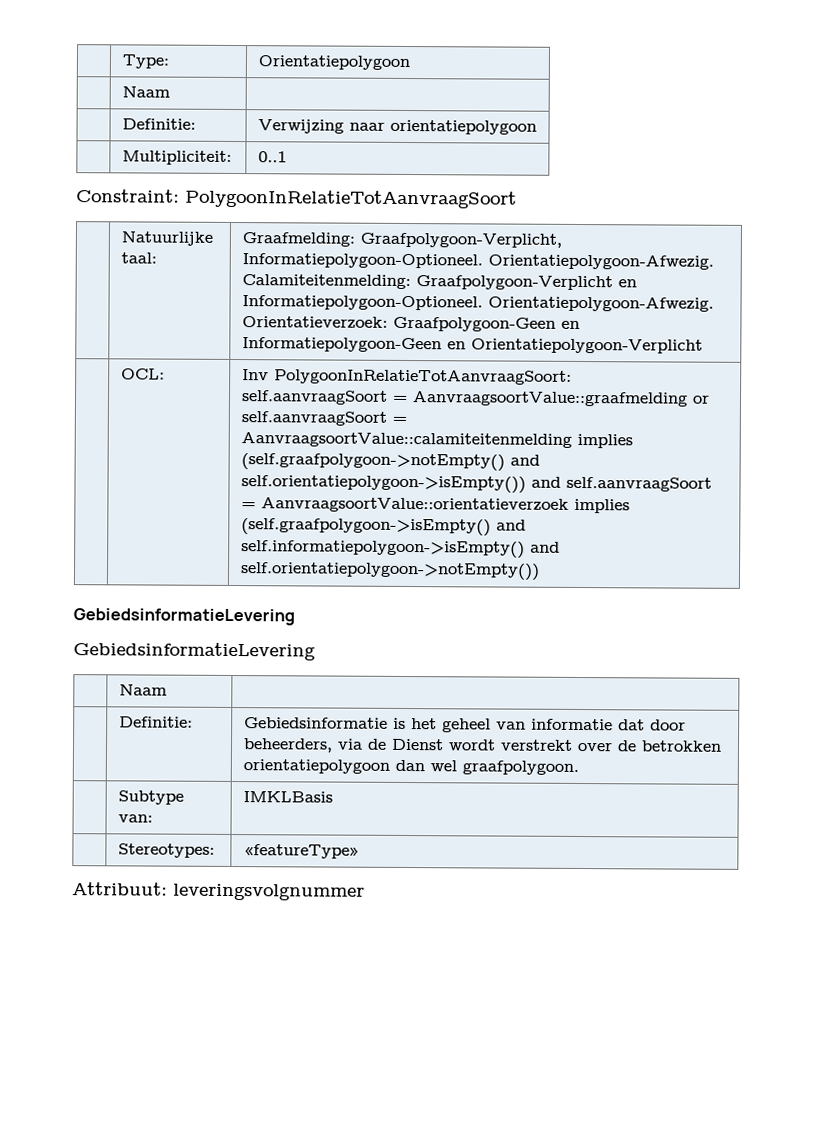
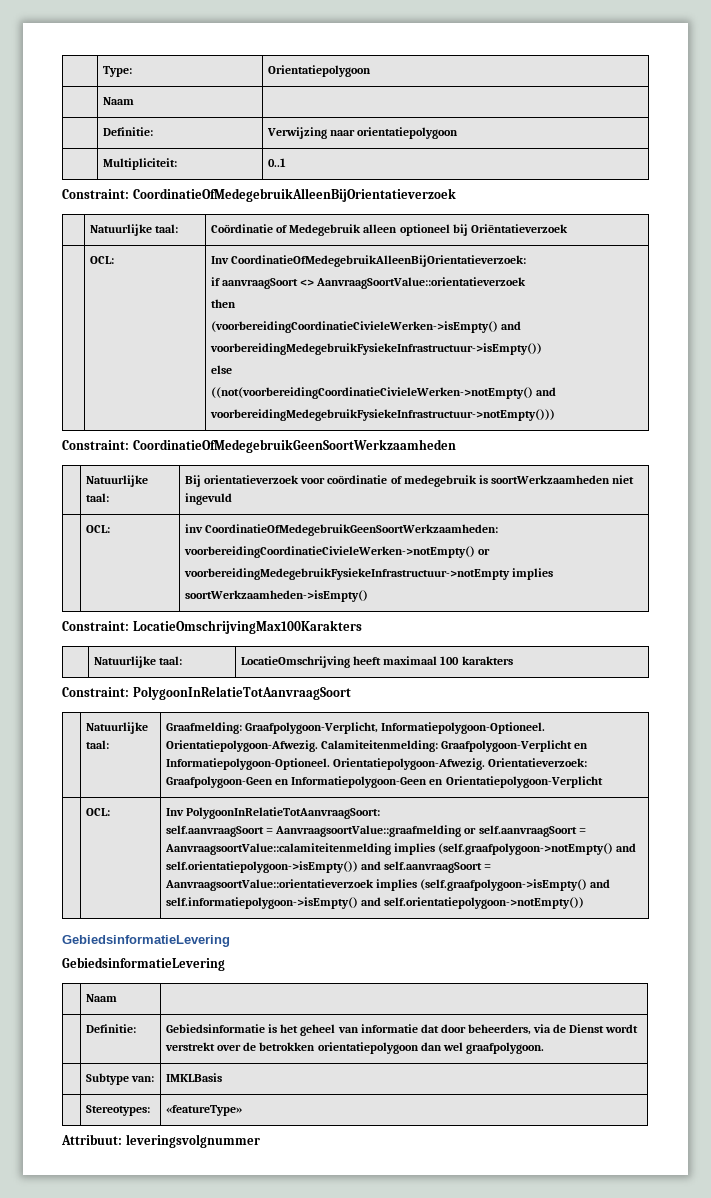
(287, 157) none -> [62,188,456,202] [90,224,179,236] [211,224,568,236] [90,256,115,264] [211,255,527,267] [211,277,527,289] [211,299,237,308] [211,321,522,333] [210,343,543,355] [211,365,233,374] [211,387,557,399] [210,409,556,421] [62,439,456,453] [86,475,149,487] [86,493,110,502] [185,475,634,487] [185,493,233,505] [86,525,111,533] [185,524,499,536] [184,546,491,558] [184,568,554,580] [185,590,369,602] [62,620,362,634] [94,656,183,668] [241,656,513,668] // Constraint: CoordinatieOfMedegebruikAlleenBijOrientatieverzoek // | Natuurlijke taal: | Coördinatie of Medegebruik alleen optioneel bij Oriëntatieverzoek // | OCL: | Inv CoordinatieOfMedegebruikAlleenBijOrientatieverzoek: // if aanvraagSoort <> AanvraagSoortValue::orientatieverzoek // then // (voorbereidingCoordinatieCivieleWerken->isEmpty() and // voorbereidingMedegebruikFysiekeInfrastructuur->isEmpty()) // else // ((not(voorbereidingCoordinatieCivieleWerken->notEmpty() and // voorbereidingMedegebruikFysiekeInfrastructuur->notEmpty())) // Constraint: CoordinatieOfMedegebruikGeenSoortWerkzaamheden // | Natuurlijke taal: | Bij orientatieverzoek voor coördinatie of medegebruik is soortWerkzaamheden niet ingevuld // | OCL: | inv CoordinatieOfMedegebruikGeenSoortWerkzaamheden: // voorbereidingCoordinatieCivieleWerken->notEmpty() or // voorbereidingMedegebruikFysiekeInfrastructuur->notEmpty implies // soortWerkzaamheden->isEmpty() // Constraint: LocatieOmschrijvingMax100Karakters // | Natuurlijke taal: | LocatieOmschrijving heeft maximaal 100 karakters

